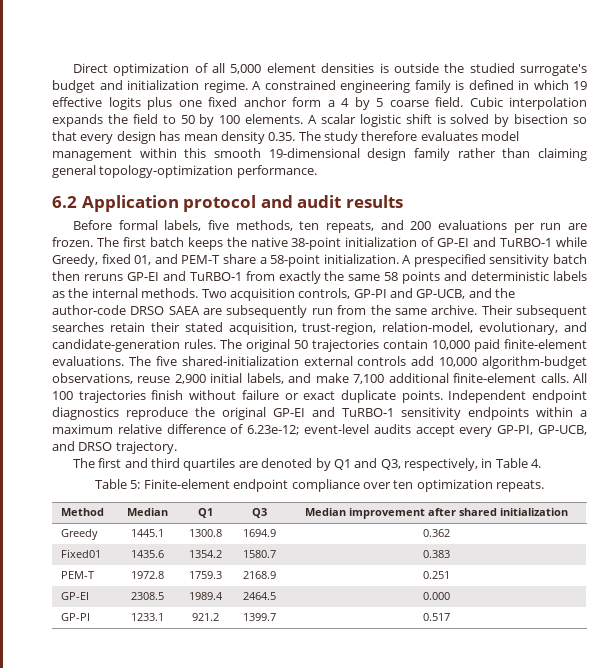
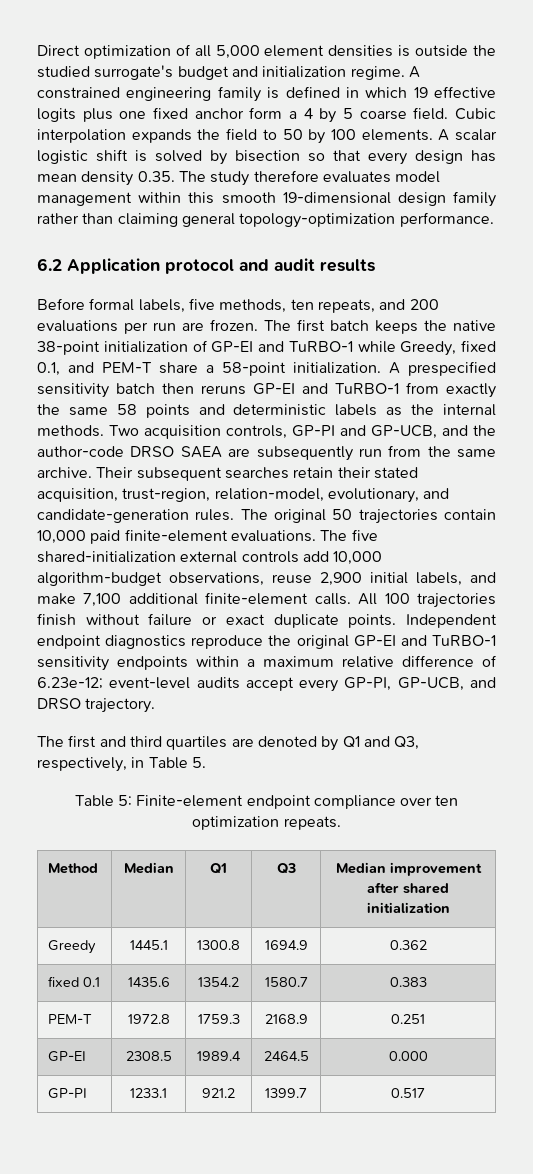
[134,255,152,265] 01, -> [37,362,60,376] 0.1,
[531,459,542,468] 4. -> [191,757,206,768] 5.
[60,549,101,558] Fixed01 -> [48,976,101,987] fixed 0.1

